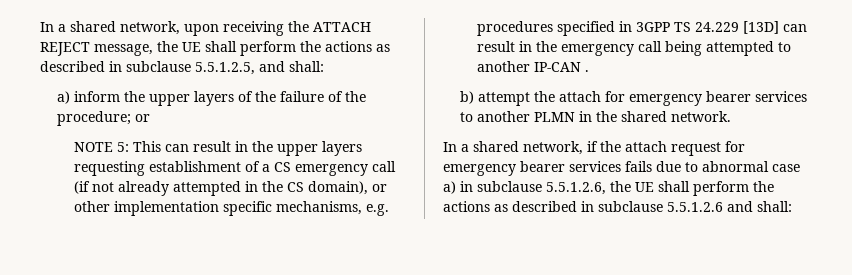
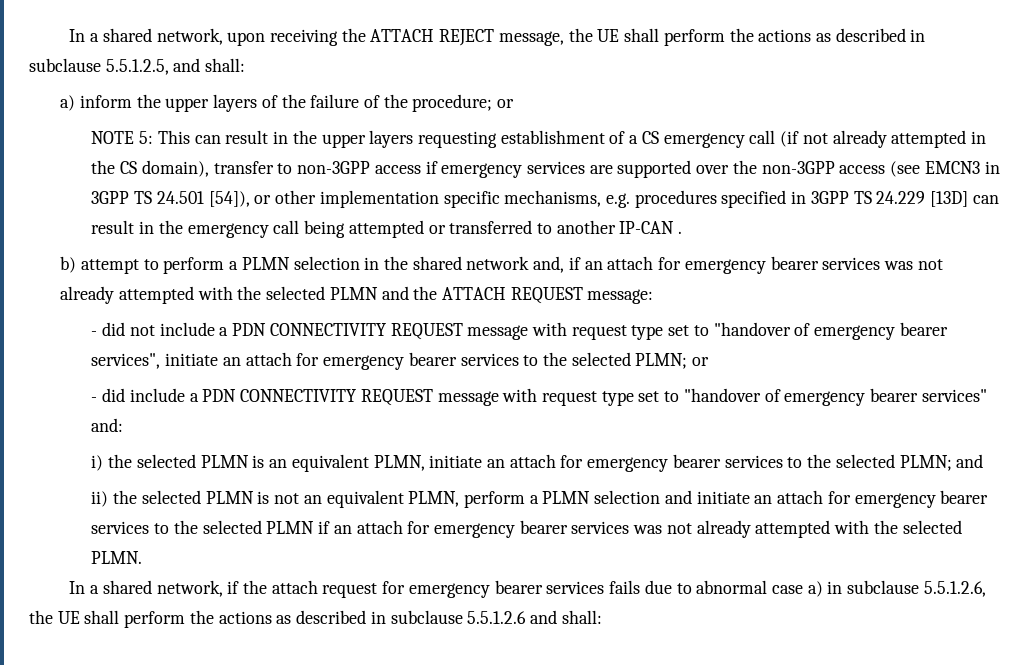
(368, 188) none -> [213,160,1000,178] [91,191,250,207] transfer to non-3GPP access if emergency services are supported over the non-3GPP access (see EMCN3 in 3GPP TS 24.501 [54]),
(774, 48) none -> [428,220,533,234] or transferred
[533,91,807,106] [459,111,731,122] the attach for emergency bearer services to another PLMN in the shared network. -> [143,256,943,274] [60,286,654,304] [91,322,948,340] [91,352,710,370] [91,388,987,406] [91,418,124,432] [91,454,984,472] [91,490,989,508] [91,520,962,538] [91,551,143,564] to perform a PLMN selection in the shared network and, if an attach for emergency bearer services was not already attempted with the selected PLMN and the ATTACH REQUEST message: // - did not include a PDN CONNECTIVITY REQUEST message with request type set to "handover of emergency bearer services", initiate an attach for emergency bearer services to the selected PLMN; or // - did include a PDN CONNECTIVITY REQUEST message with request type set to "handover of emergency bearer services" and: // i) the selected PLMN is an equivalent PLMN, initiate an attach for emergency bearer services to the selected PLMN; and // ii) the selected PLMN is not an equivalent PLMN, perform a PLMN selection and initiate an attach for emergency bearer services to the selected PLMN if an attach for emergency bearer services was not already attempted with the selected PLMN.

